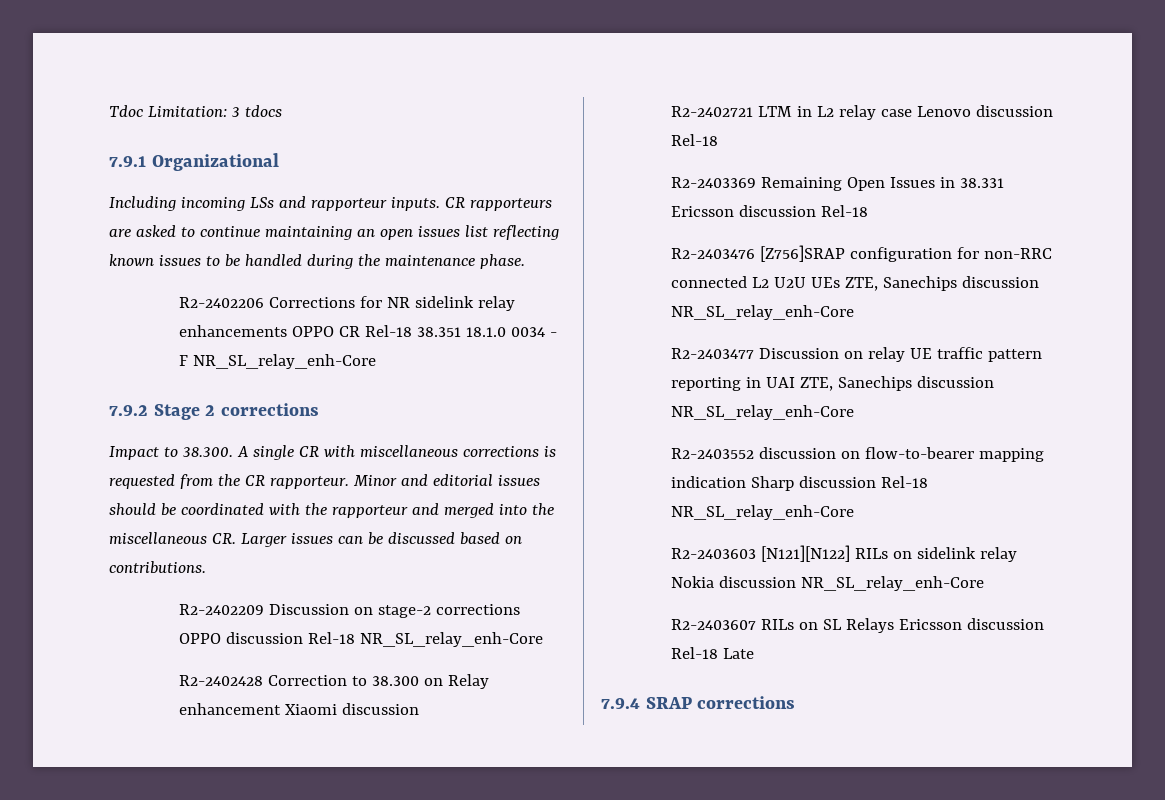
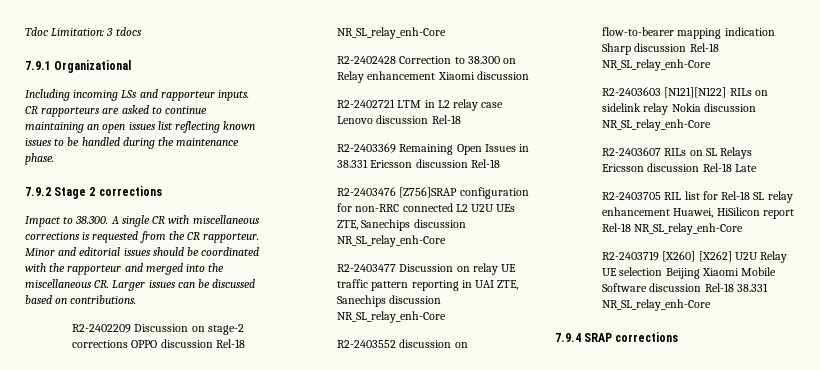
[179,296,516,311] [179,325,558,337] [179,354,377,369] // R2-2402206 Corrections for NR sidelink relay enhancements OPPO CR Rel-18 38.351 18.1.0 0034 - F NR_SL_relay_enh-Core -> (54, 159) none
(755, 653) none -> [602,191,793,203] [602,207,794,219] [602,223,744,235] [602,251,788,263] [602,267,777,279] [602,283,768,292] [602,299,712,311] // R2-2403705 RIL list for Rel-18 SL relay enhancement Huawei, HiSilicon report Rel-18 NR_SL_relay_enh-Core // R2-2403719 [X260] [X262] U2U Relay UE selection Beijing Xiaomi Mobile Software discussion Rel-18 38.331 NR_SL_relay_enh-Core

